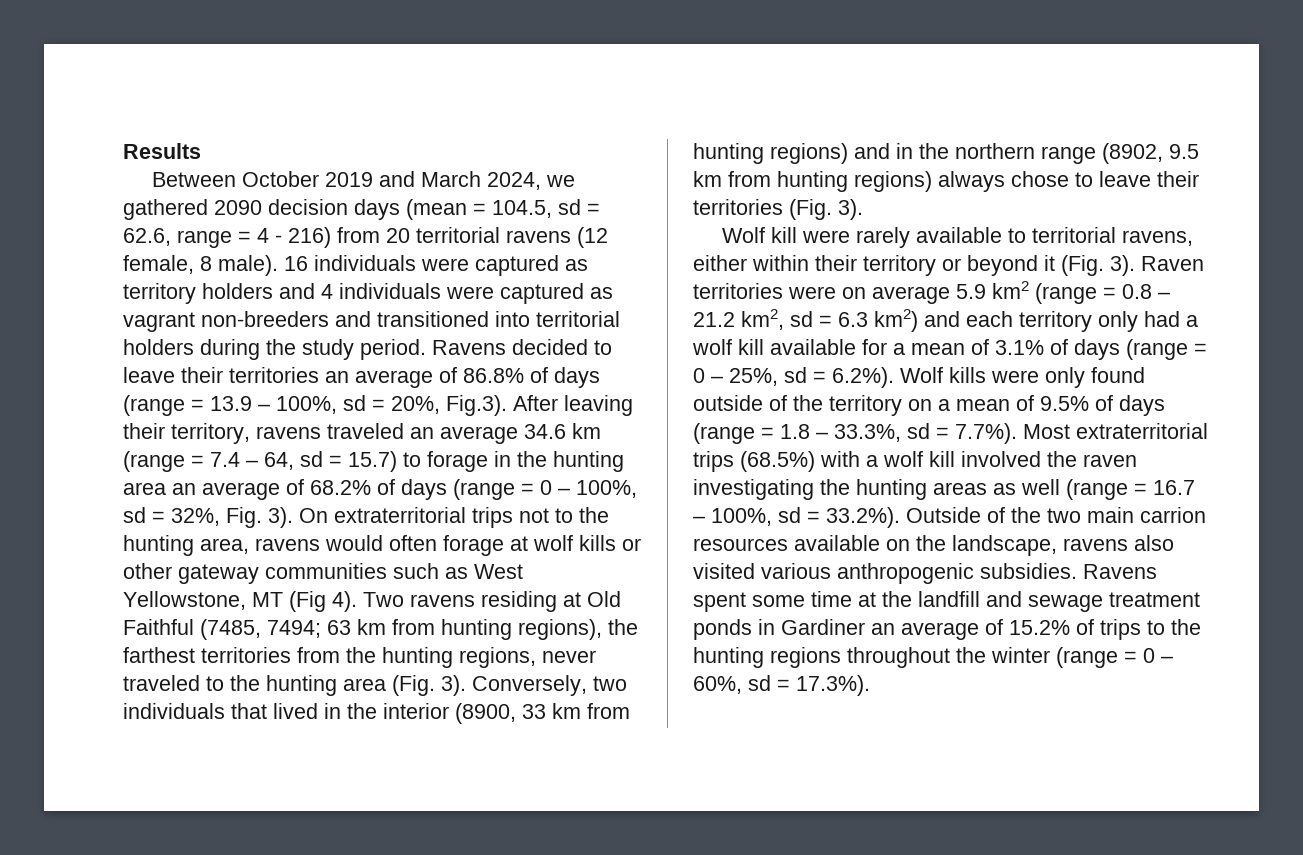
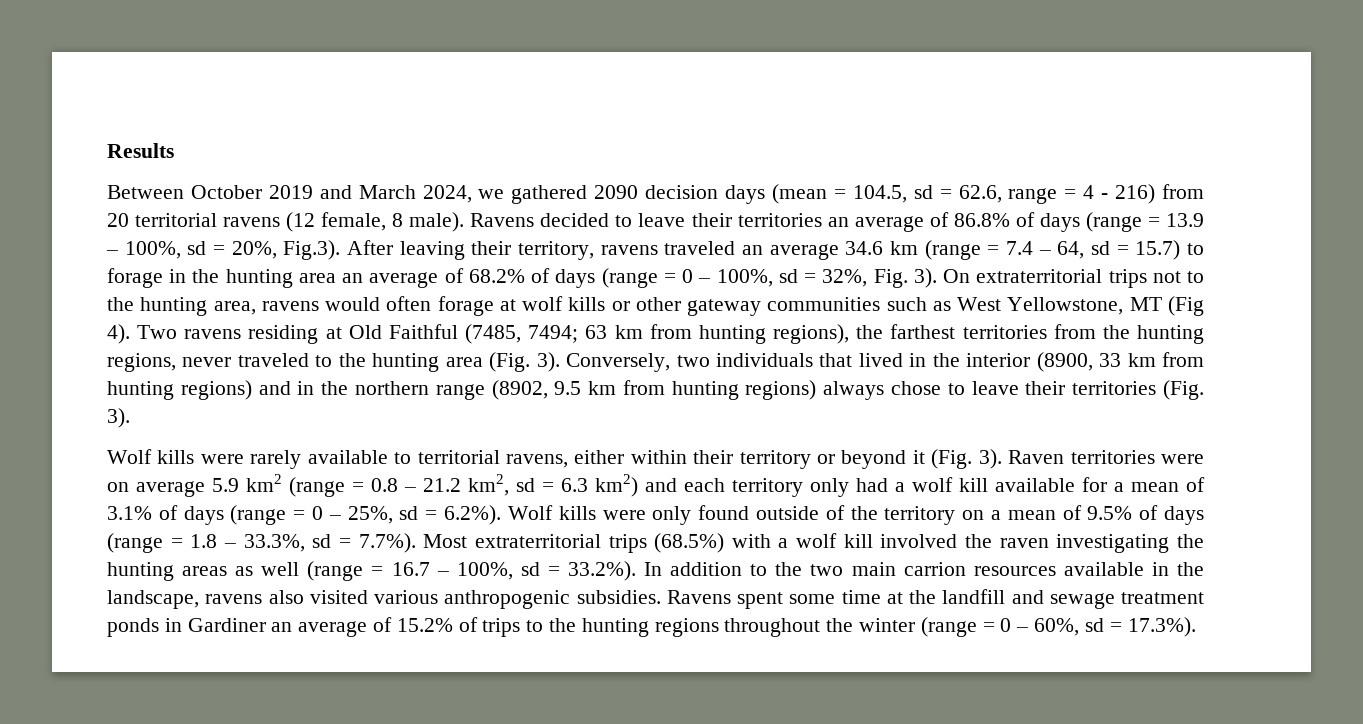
[284,255,588,276] [123,283,613,304] [123,311,620,332] [123,339,426,360] 16 individuals were captured as territory holders and 4 individuals were captured as vagrant non-breeders and transitioned into territorial holders during the study period. -> (465, 222) none
[771,227,798,243] kill -> [157,450,195,464] kills
[906,507,1005,523] Outside of -> [644,562,768,576] In addition to
[886,539,910,551] on -> [1151,562,1169,576] in

